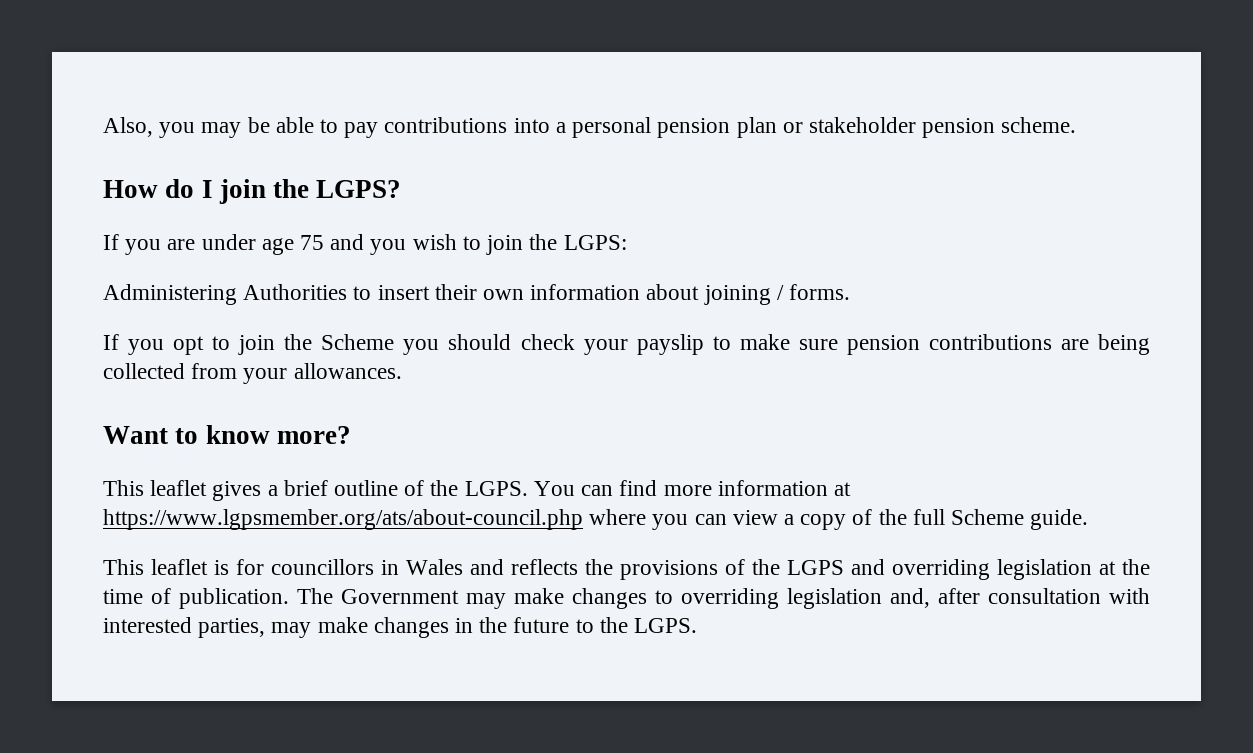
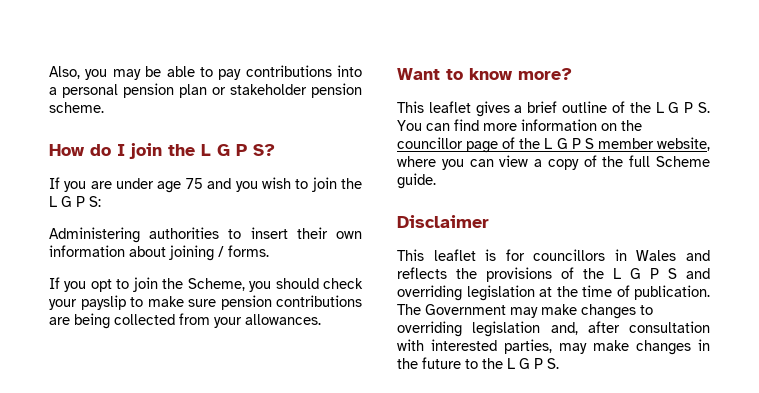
[316,180,402,198] LGPS? -> [201,144,275,156] L G P S?
[563,235,627,250] LGPS: -> [49,196,101,207] L G P S:
[243,284,348,300] Authorities -> [149,227,220,239] authorities
[321,334,395,350] Scheme -> [187,278,245,291] Scheme,
[464,481,528,496] LGPS. -> [655,102,710,113] L G P S.
[833,482,851,496] [103,509,583,530] at https://www.lgpsmember.org/ats/about-council.php -> [601,120,642,131] [397,137,710,153] on the councillor page of the L G P S member website,
(1089, 519) none -> [397,215,489,228] // Disclaimer
[787,560,844,575] LGPS -> [613,268,677,279] L G P S
[634,618,698,633] LGPS. -> [507,358,559,369] L G P S.

